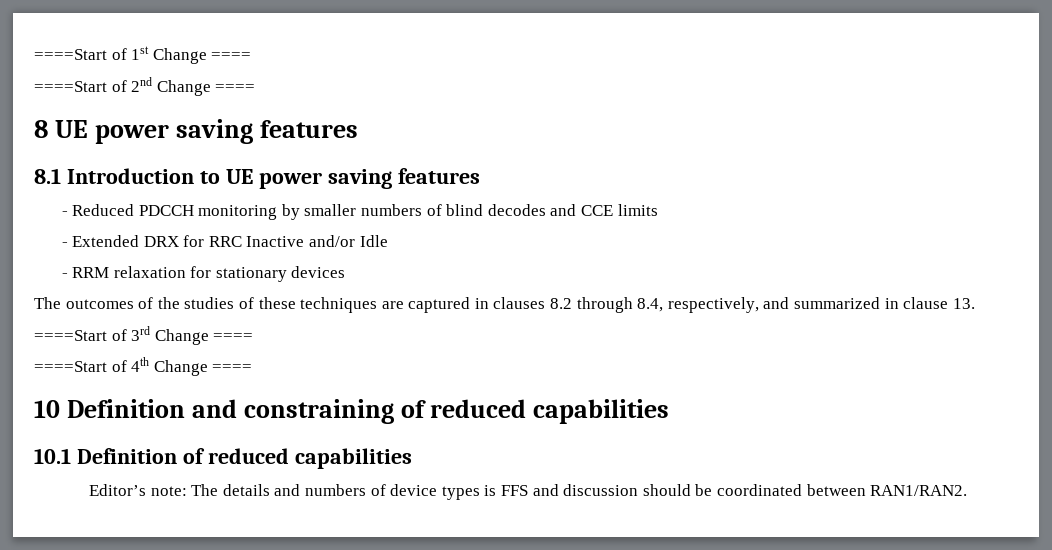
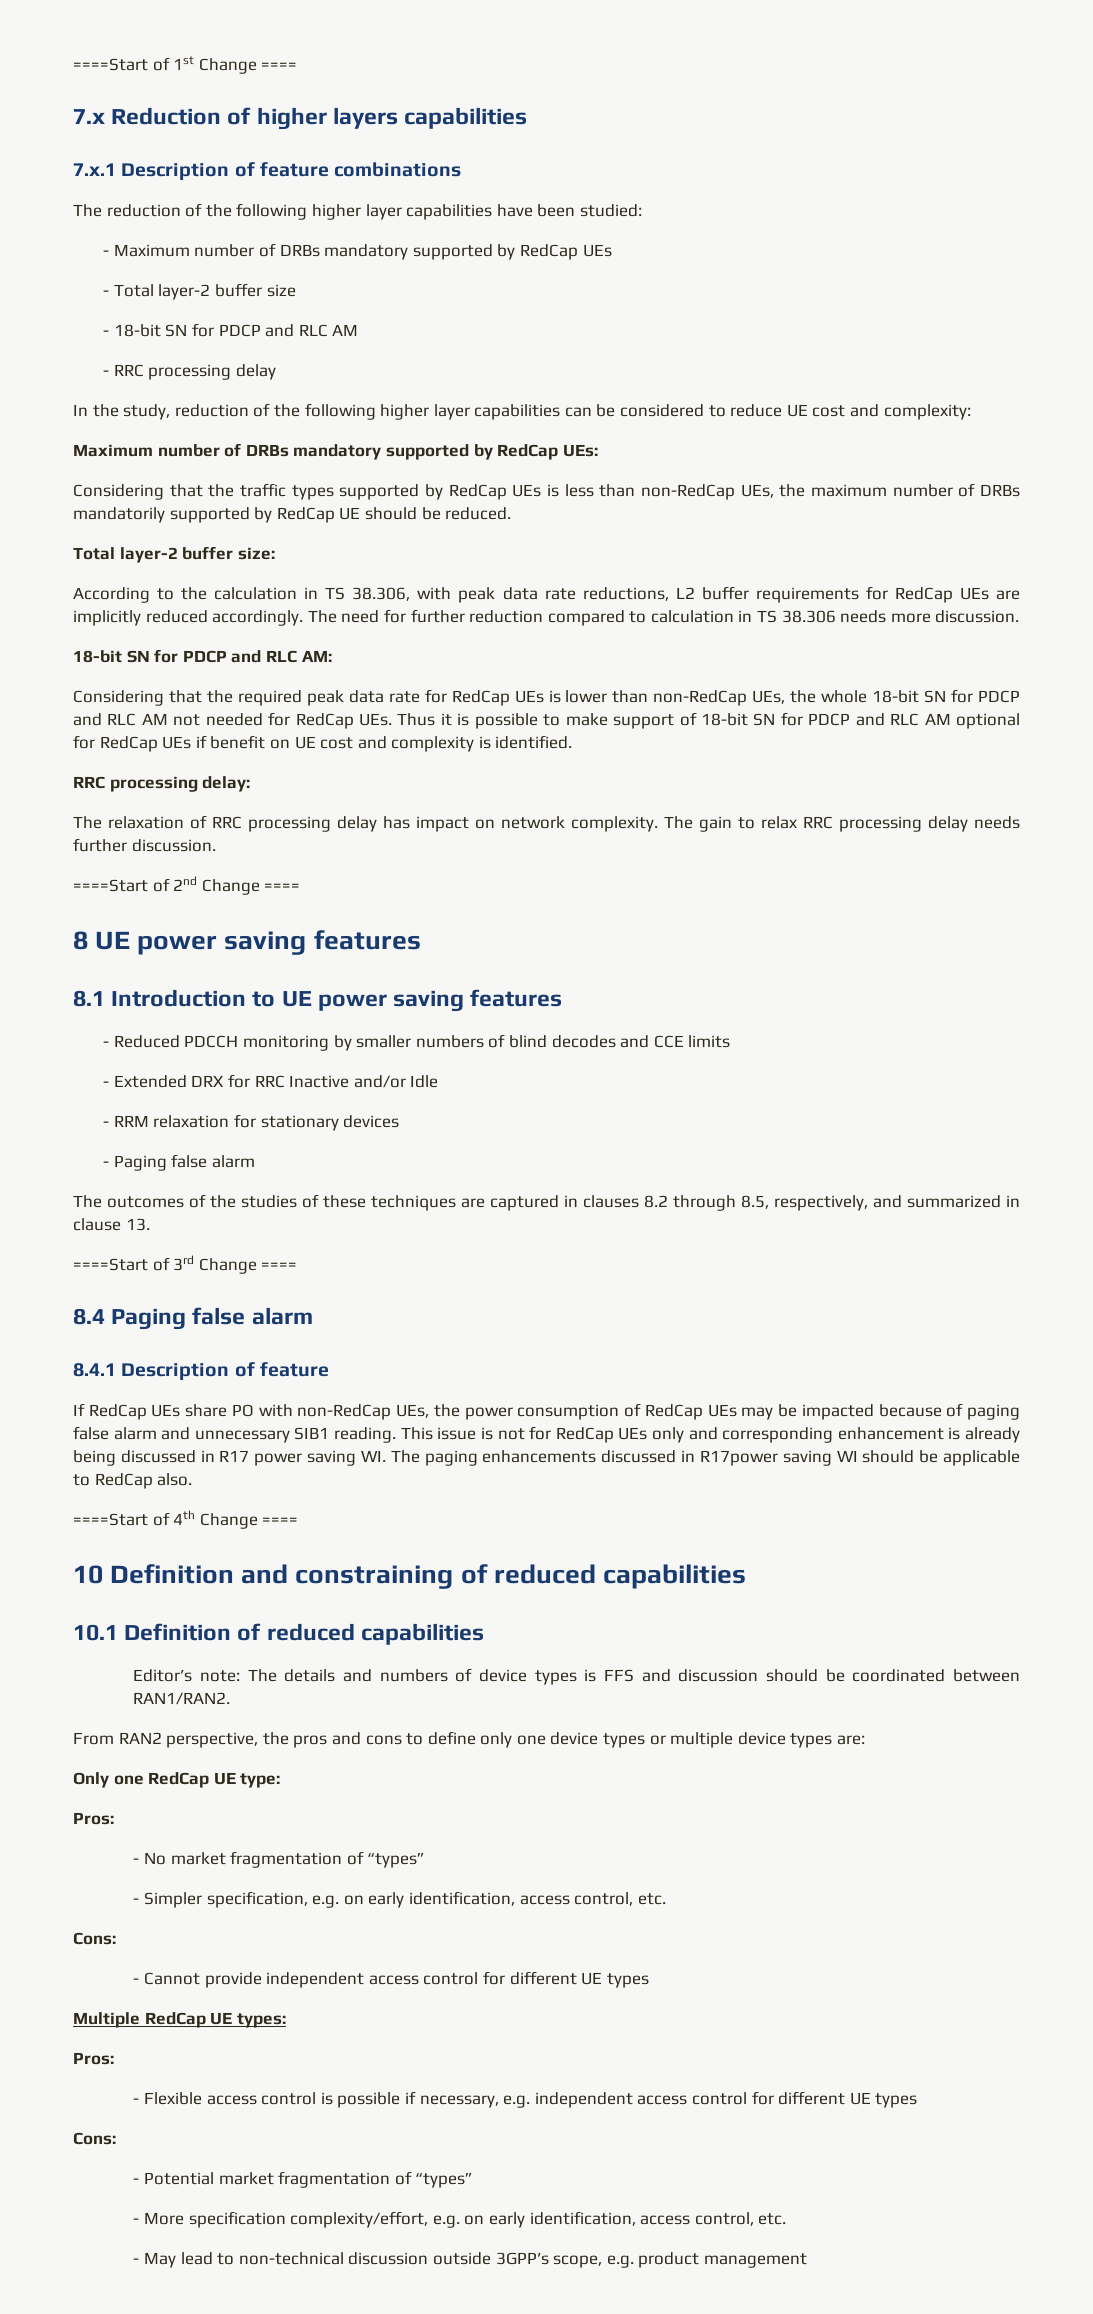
(252, 56) none -> [73,107,528,130] [73,162,462,181] [73,203,642,220] [103,243,612,260] [103,283,296,300] [103,323,359,337] [103,364,276,380] [73,403,971,420] [73,443,598,460] [73,483,1020,500] [73,507,512,523] [73,546,275,563] [73,586,1020,603] [73,609,1020,626] [73,649,332,663] [73,689,1021,706] [73,712,1020,729] [73,735,573,752] [73,776,251,792] [73,815,1020,832] [73,838,216,852] // 7.x Reduction of higher layers capabilities // 7.x.1 Description of feature combinations // The reduction of the following higher layer capabilities have been studied: // - Maximum number of DRBs mandatory supported by RedCap UEs // - Total layer-2 buffer size // - 18-bit SN for PDCP and RLC AM // - RRC processing delay // In the study, reduction of the following higher layer capabilities can be considered to reduce UE cost and complexity: // Maximum number of DRBs mandatory supported by RedCap UEs: // Considering that the traffic types supported by RedCap UEs is less than non-RedCap UEs, the maximum number of DRBs mandatorily supported by RedCap UE should be reduced. // Total layer-2 buffer size: // According to the calculation in TS 38.306, with peak data rate reductions, L2 buffer requirements for RedCap UEs are implicitly reduced accordingly. The need for further reduction compared to calculation in TS 38.306 needs more discussion. // 18-bit SN for PDCP and RLC AM: // Considering that the required peak data rate for RedCap UEs is lower than non-RedCap UEs, the whole 18-bit SN for PDCP and RLC AM not needed for RedCap UEs. Thus it is possible to make support of 18-bit SN for PDCP and RLC AM optional for RedCap UEs if benefit on UE cost and complexity is identified. // RRC processing delay: // The relaxation of RRC processing delay has impact on network complexity. The gain to relax RRC processing delay needs further discussion.
(346, 272) none -> [103,1154,255,1171] // - Paging false alarm
[637,298,664,312] 8.4, -> [741,1195,769,1209] 8.5,
(254, 337) none -> [73,1307,313,1330] [73,1362,329,1381] [73,1403,1020,1420] [73,1426,1020,1443] [73,1450,1021,1466] [73,1473,193,1489] // 8.4 Paging false alarm // 8.4.1 Description of feature // If RedCap UEs share PO with non-RedCap UEs, the power consumption of RedCap UEs may be impacted because of paging false alarm and unnecessary SIB1 reading. This issue is not for RedCap UEs only and corresponding enhancement is already being discussed in R17 power saving WI. The paging enhancements discussed in R17power saving WI should be applicable to RedCap also.
(968, 490) none -> [73,1731,866,1748] [73,1772,281,1788] [73,1812,114,1825] [133,1851,426,1868] [133,1891,666,1908] [73,1932,116,1945] [133,1971,649,1988] [73,2012,286,2028] [73,2052,114,2065] [133,2091,918,2108] [73,2132,116,2145] [133,2171,474,2188] [133,2211,787,2228] [133,2252,807,2268] // From RAN2 perspective, the pros and cons to define only one device types or multiple device types are: // Only one RedCap UE type: // Pros: // - No market fragmentation of “types” // - Simpler specification, e.g. on early identification, access control, etc. // Cons: // - Cannot provide independent access control for different UE types // Multiple RedCap UE types: // Pros: // - Flexible access control is possible if necessary, e.g. independent access control for different UE types // Cons: // - Potential market fragmentation of “types” // - More specification complexity/effort, e.g. on early identification, access control, etc. // - May lead to non-technical discussion outside 3GPP’s scope, e.g. product management

